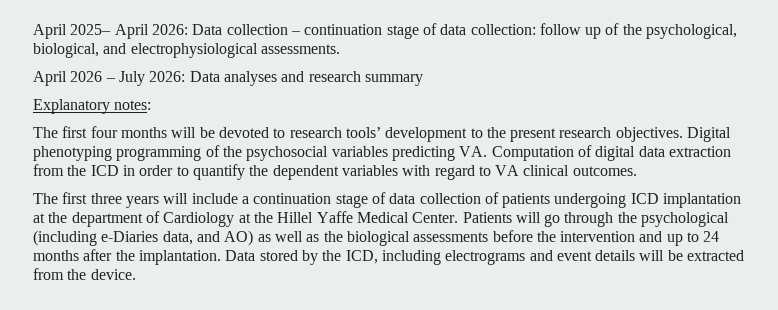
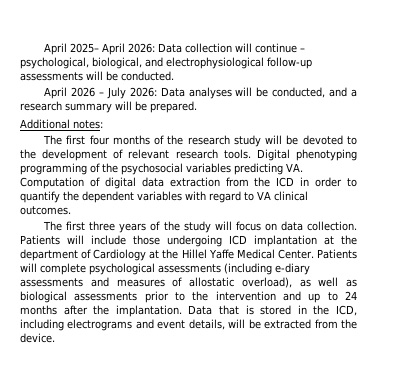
[290,23,738,39] [33,43,340,58] – continuation stage of data collection: follow up of the psychological, biological, and electrophysiological assessments. -> [235,43,306,53] [20,57,312,69] [20,71,174,81] will continue – psychological, biological, and electrophysiological follow-up assessments will be conducted.
[281,71,423,86] [33,99,110,114] and research summary // Explanatory -> [235,87,357,98] [20,101,197,113] [20,119,70,129] will be conducted, and a research summary will be prepared. // Additional
[171,127,683,142] will be devoted to research tools’ development to the present research objectives. -> [154,135,357,147] [20,149,251,161] of the research study will be devoted to the development of relevant research tools.
[163,192,551,208] will include a continuation stage of data collection of patients -> [150,221,357,233] [20,235,160,245] of the study will focus on data collection. Patients will include those
[544,212,730,227] [33,230,254,246] go through the psychological (including e-Diaries data, and AO) -> [40,263,310,275] [20,277,292,288] complete psychological assessments (including e-diary assessments and measures of allostatic overload),
[323,231,343,242] the -> (357, 283) none
[492,230,533,242] before -> [144,291,186,303] prior to
[259,250,318,265] stored by -> [218,305,307,315] that is stored in
[595,250,636,261] details -> [188,319,225,330] details,

